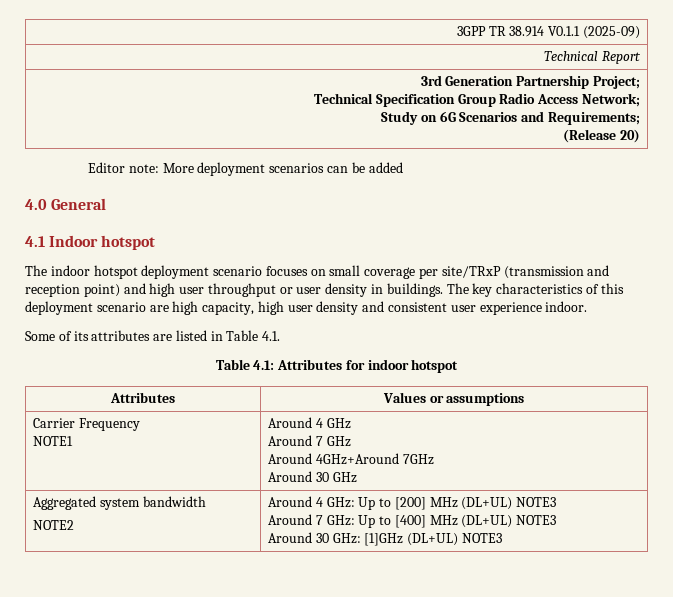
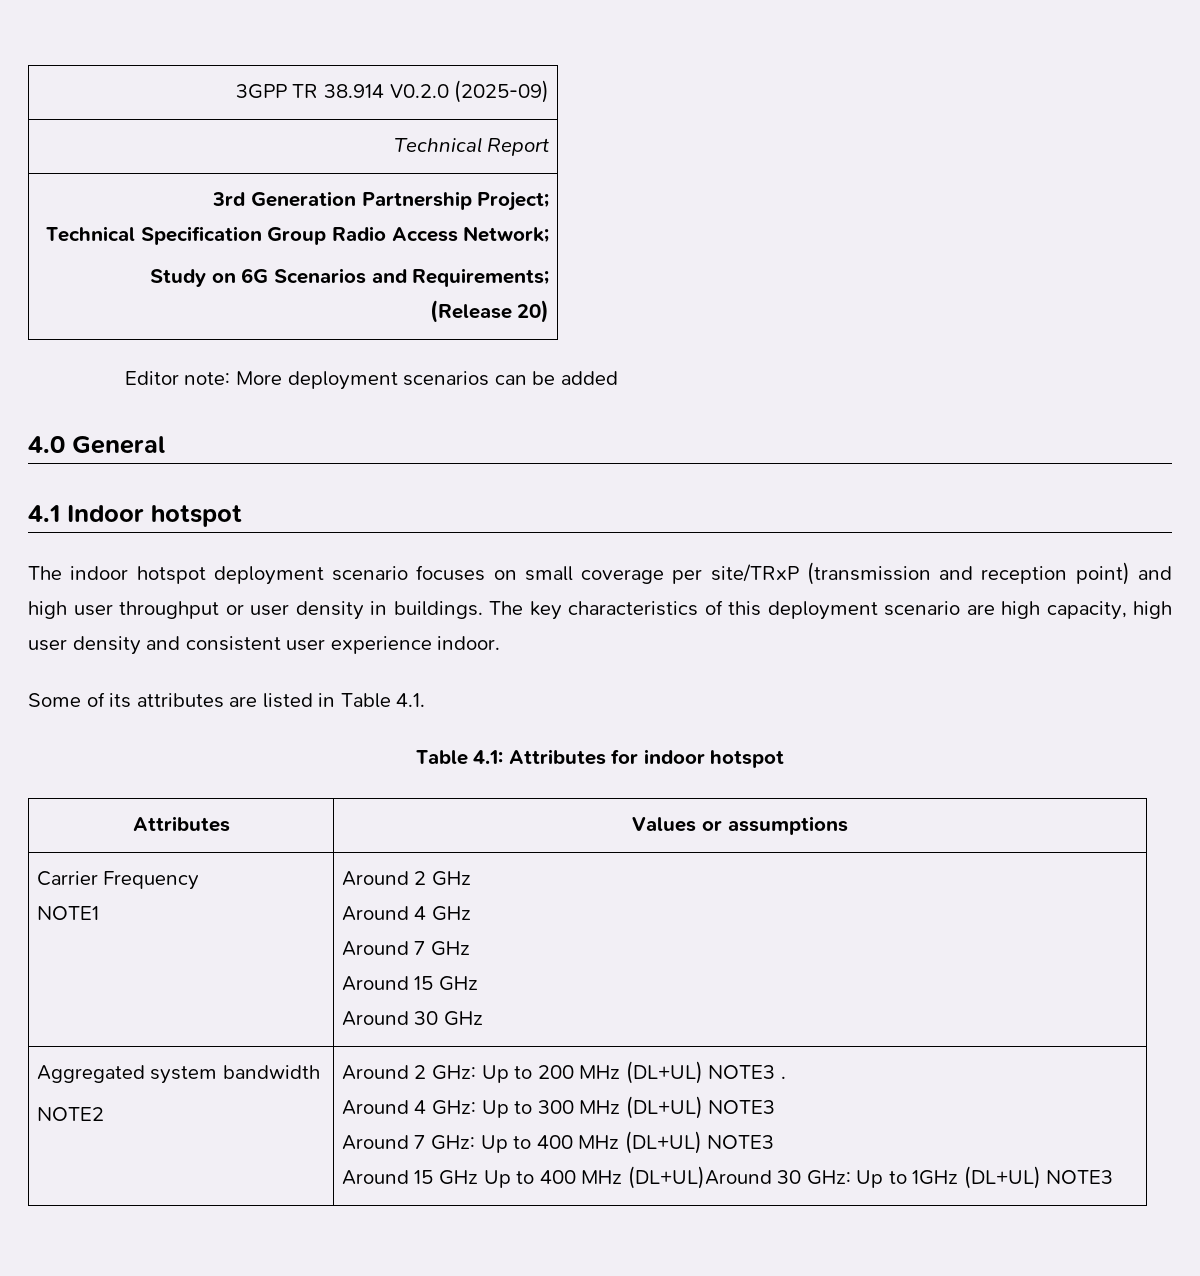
[548,26,581,36] V0.1.1 -> [389,84,449,98] V0.2.0
(312, 422) none -> [414,871,471,886] [341,906,409,921] 2 GHz // Around
[315,453,434,465] 4GHz+Around 7GHz -> [414,976,478,991] 15 GHz
(312, 501) none -> [414,1061,786,1084] [341,1100,409,1115] 2 GHz: Up to 200 MHz (DL+UL) NOTE3 . // Around
[394,497,426,510] [200] -> [537,1100,574,1114] 300
[394,515,557,528] [267,532,404,546] [400] MHz (DL+UL) NOTE3 // Around 30 GHz: [1]GHz -> [536,1131,775,1154] [341,1166,959,1189] 400 MHz (DL+UL) NOTE3 // Around 15 GHz Up to 400 MHz (DL+UL)Around 30 GHz: Up to 1GHz

